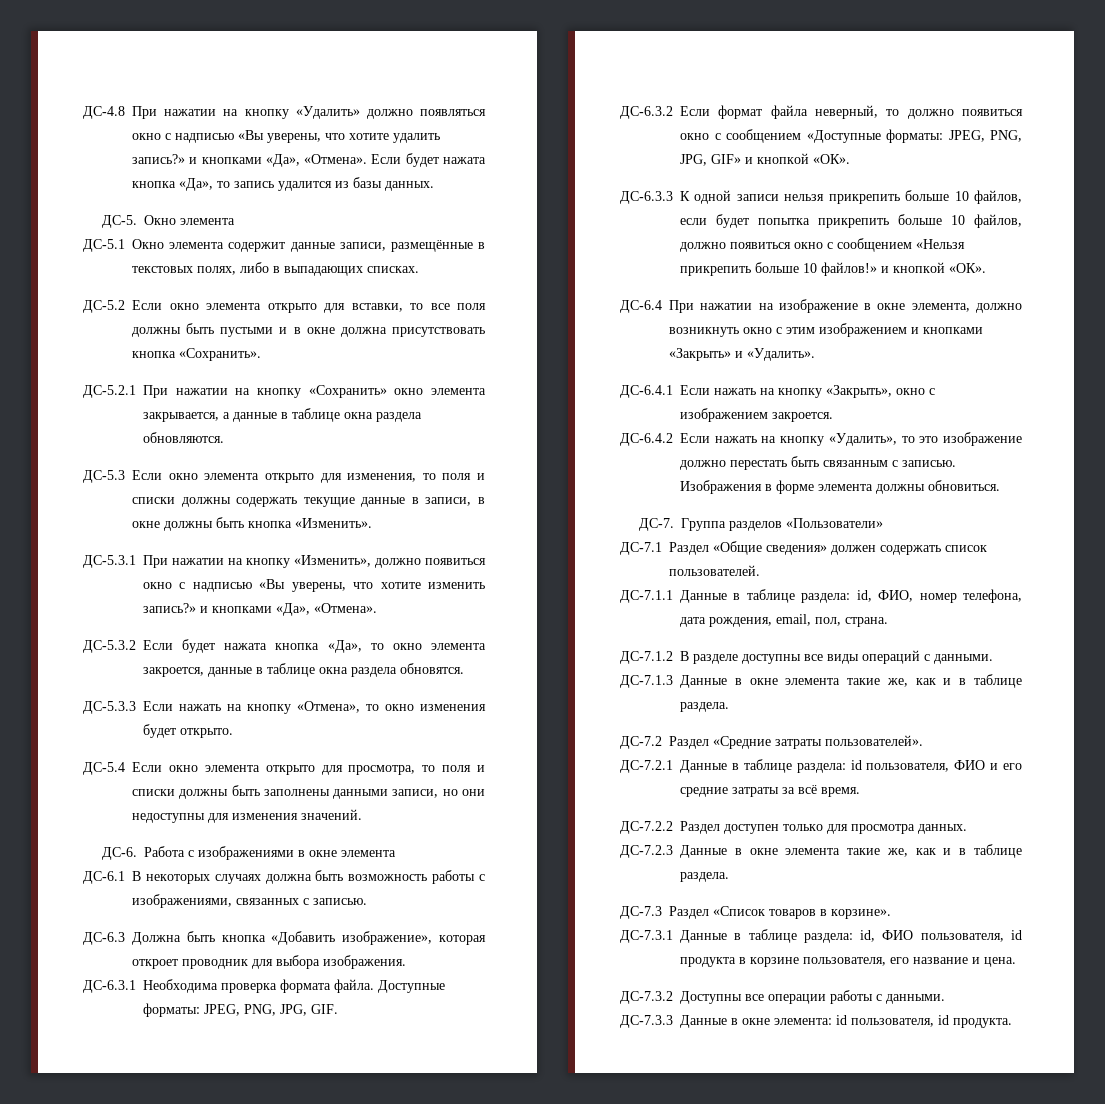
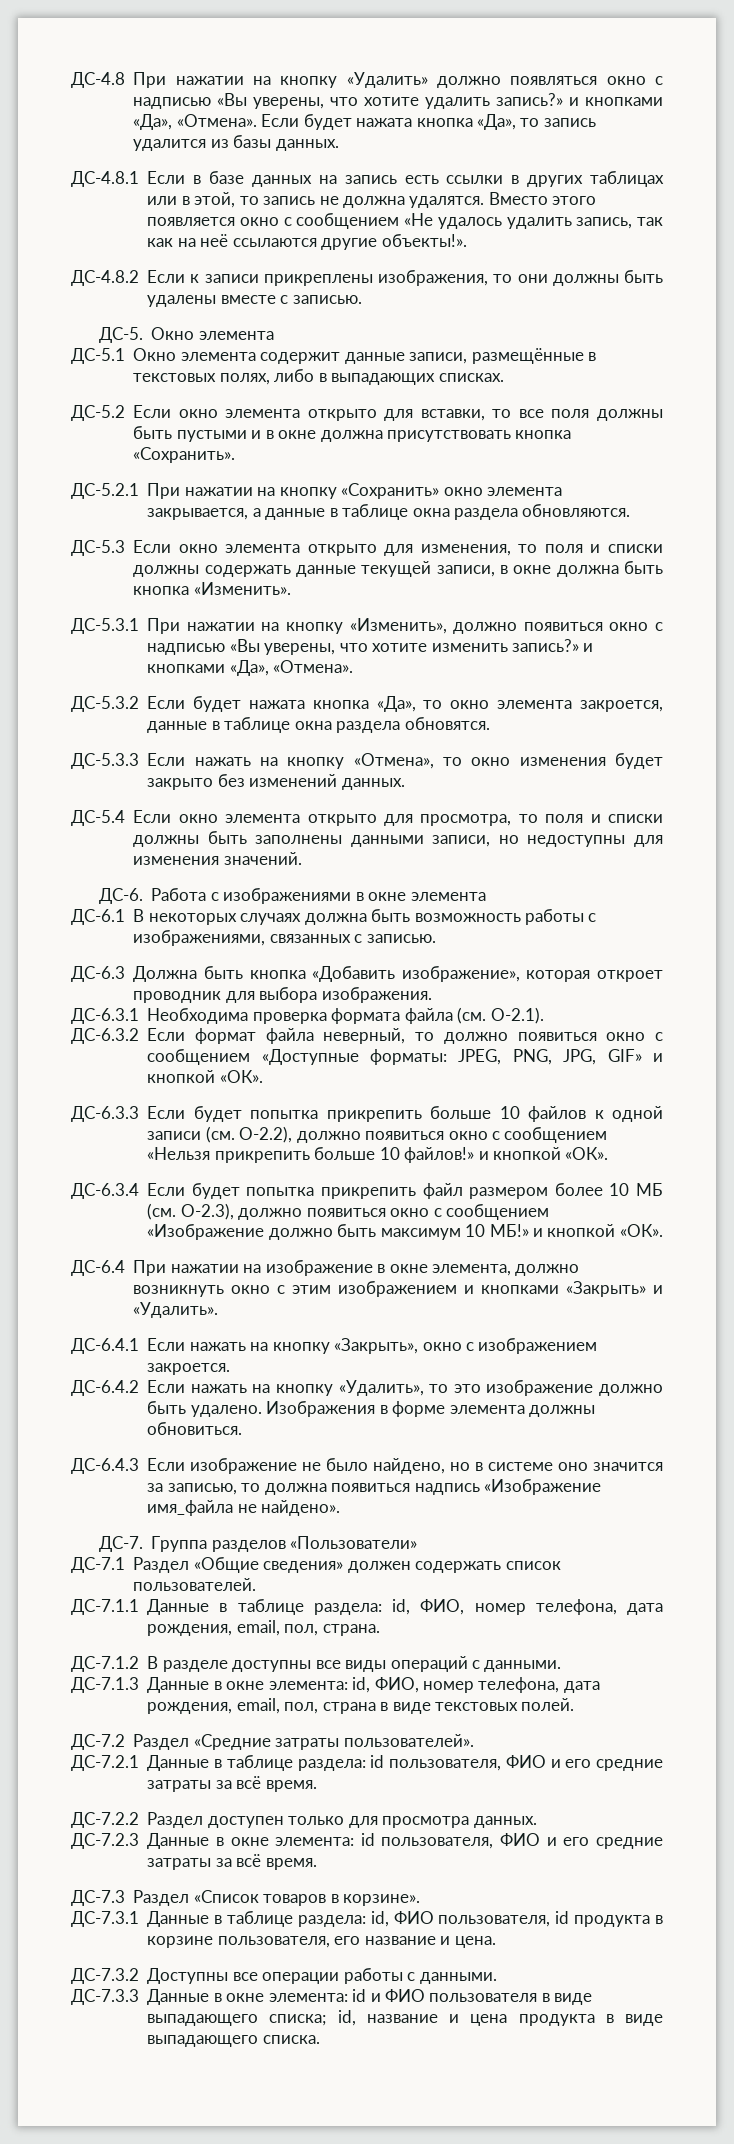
(434, 186) none -> [71,171,664,187] [147,192,597,208] [147,213,663,229] [147,234,467,250] [71,270,663,286] [147,295,362,307] // ДС-4.8.1 Если в базе данных на запись есть ссылки в других таблицах или в этой, то запись не должна удалятся. Вместо этого появляется окно с сообщением «Не удалось удалить запись, так как на неё ссылаются другие объекты!». // ДС-4.8.2 Если к записи прикреплены изображения, то они должны быть удалены вместе с записью.
[303,497,419,507] текущие данные в -> [295,561,432,577] данные текущей
[164,521,213,531] должны -> [556,565,619,577] должна
[180,728,233,738] открыто. -> [147,774,405,790] закрыто без изменений данных.
[461,789,485,796] они -> (519, 839) none
[334,979,445,993] [143,1003,338,1017] файла. Доступные форматы: JPEG, PNG, JPG, GIF. -> [404,1007,544,1024] файла (см. О-2.1).
[680,190,1022,204] [680,218,707,225] К одной записи нельзя прикрепить больше 10 файлов, если -> [147,1106,186,1119] Если
[974,214,1022,228] файлов, -> [528,1106,663,1122] [147,1126,293,1143] файлов к одной записи (см. О-2.2),
(986, 268) none -> [71,1183,663,1199] [147,1203,549,1220] [147,1224,663,1240] // ДС-6.3.4 Если будет попытка прикрепить файл размером более 10 МБ (см. О-2.3), должно появиться окно с сообщением «Изображение должно быть максимум 10 МБ!» и кнопкой «ОК».
[730,456,956,470] перестать быть связанным с записью. -> [147,1401,262,1417] быть удалено.
(1000, 485) none -> [71,1458,663,1474] [147,1479,601,1495] [147,1500,341,1516] // ДС-6.4.3 Если изображение не было найдено, но в системе оно значится за записью, то должна появиться надпись «Изображение имя_файла не найдено».
[785,674,1022,688] [680,702,729,712] элемента такие же, как и в таблице раздела. -> [268,1677,600,1693] [147,1698,575,1714] элемента: id, ФИО, номер телефона, дата рождения, email, пол, страна в виде текстовых полей.
[785,844,1022,858] [680,872,729,882] элемента такие же, как и в таблице раздела. -> [275,1833,664,1849] [147,1854,317,1870] элемента: id пользователя, ФИО и его средние затраты за всё время.
[851,1015,1012,1028] пользователя, id продукта. -> [370,1989,593,2005] [147,2010,663,2026] [147,2035,320,2047] и ФИО пользователя в виде выпадающего списка; id, название и цена продукта в виде выпадающего списка.

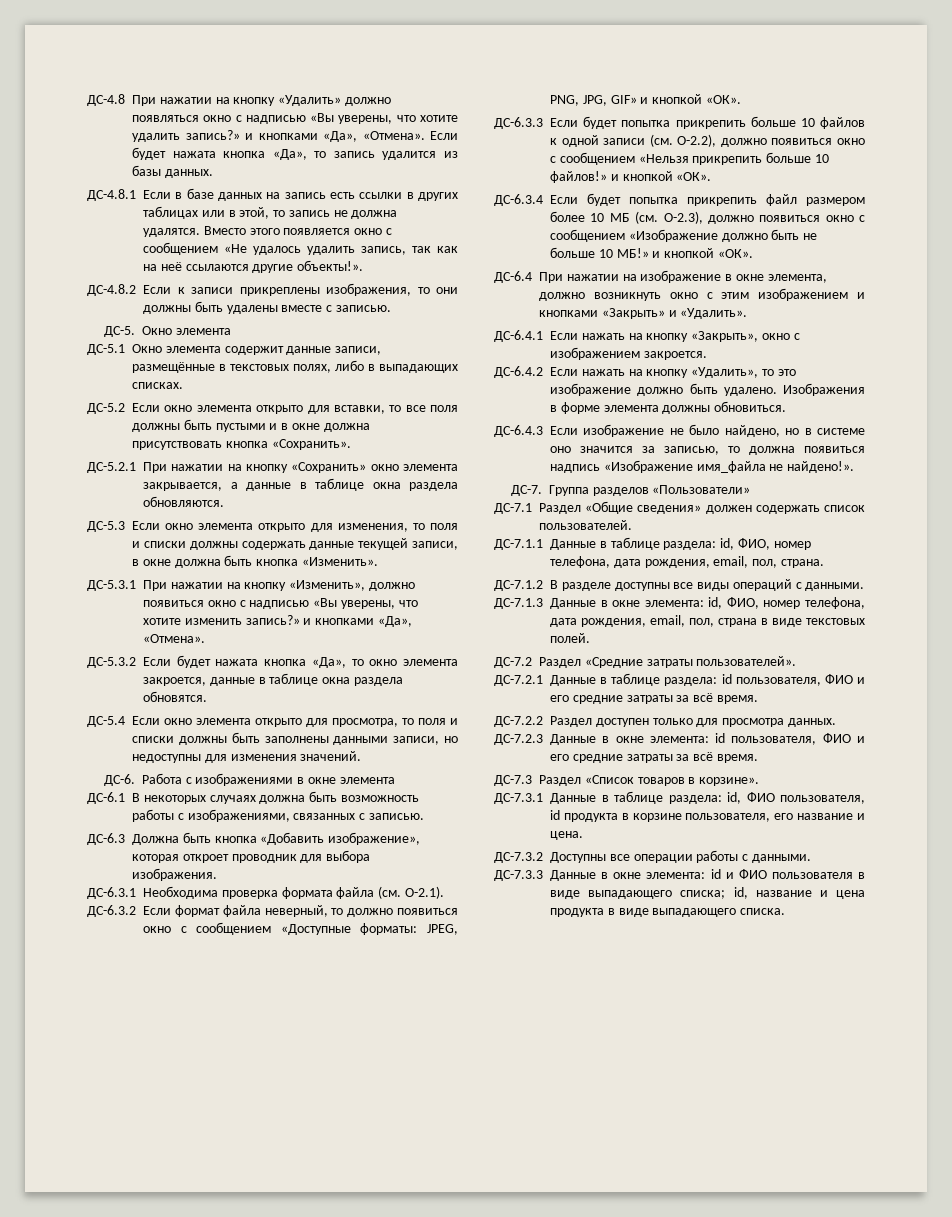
[71,753,663,769] [147,774,405,790] // ДС-5.3.3 Если нажать на кнопку «Отмена», то окно изменения будет закрыто без изменений данных. -> (207, 696) none
[380,1228,461,1240] максимум -> [803,233,818,240] [550,247,595,258] не больше
[261,1500,341,1516] найдено». -> [787,461,855,473] найдено!».

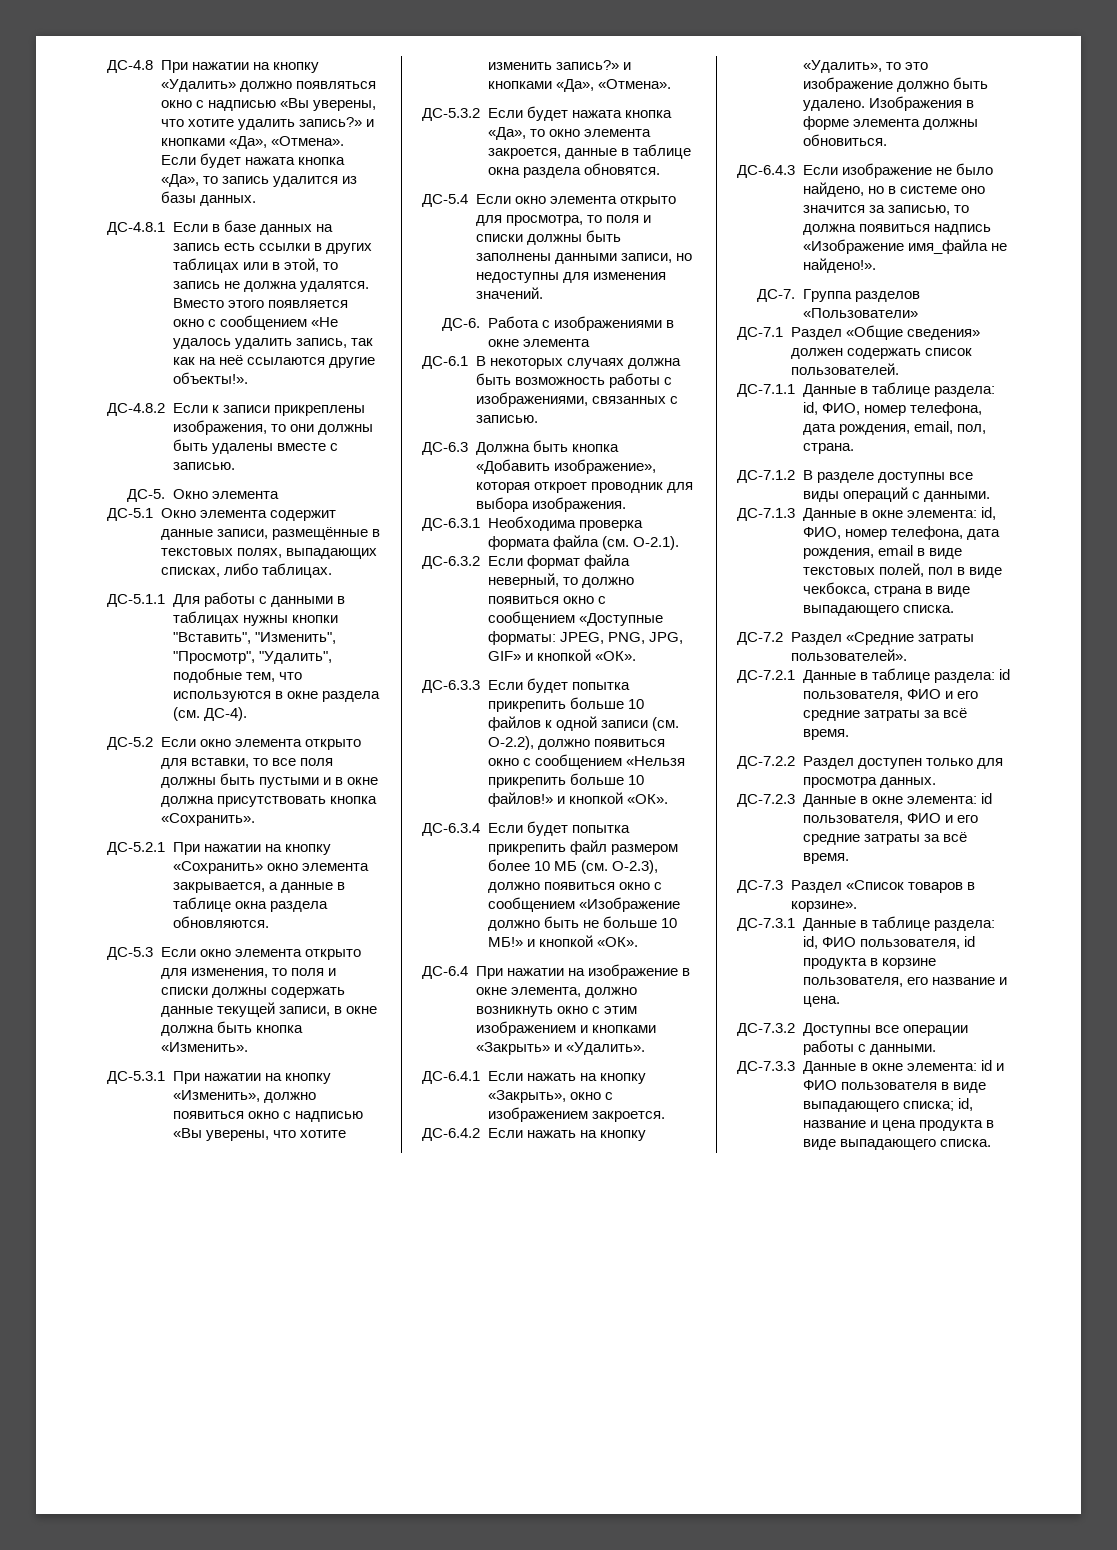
[335,360,458,373] [132,382,183,389] либо в выпадающих списках. -> [285,548,377,559] [160,563,332,578] [107,592,345,607] [172,611,338,626] [172,632,336,644] [172,651,332,664] [172,668,302,683] [172,691,380,702] [172,707,247,721] выпадающих списках, либо таблицах. // ДС-5.1.1 Для работы с данными в таблицах нужны кнопки "Вставить", "Изменить", "Просмотр", "Удалить", подобные тем, что используются в окне раздела (см. ДС-4).
[650,615,714,627] email, пол, -> [877,545,962,559] [802,563,1002,578] [802,582,870,596] email в виде текстовых полей, пол в виде чекбокса,
[806,618,865,625] [550,633,590,643] текстовых полей. -> [802,605,954,616] выпадающего списка.

